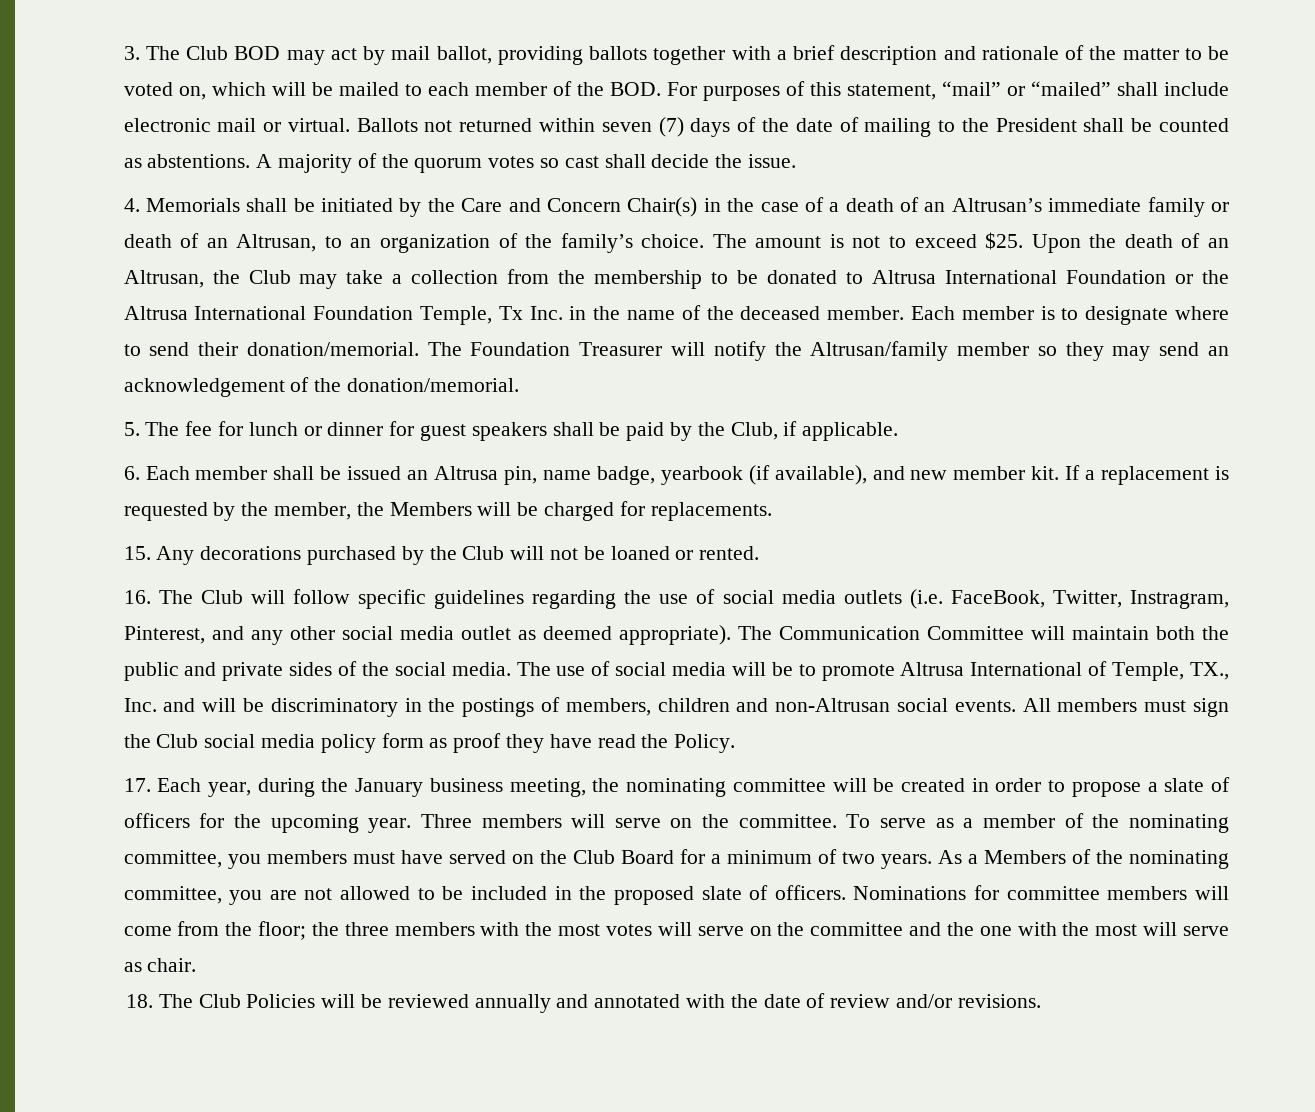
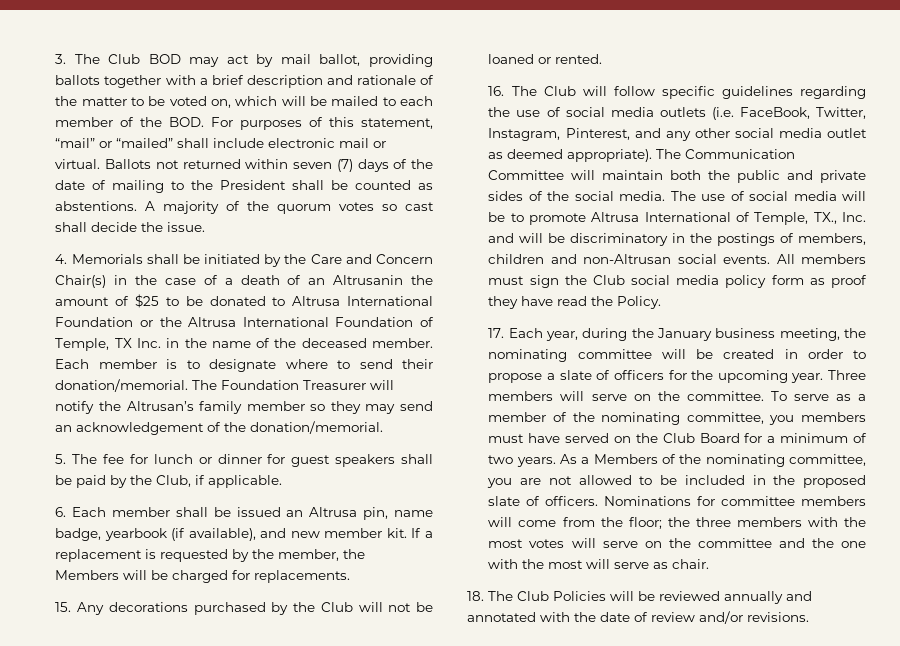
[951,197,1230,217] [123,232,1229,253] [123,269,703,289] Altrusan’s immediate family or death of an Altrusan, to an organization of the family’s choice. The amount is not to exceed $25. Upon the death of an Altrusan, the Club may take a collection from the membership -> [333,275,434,285] [55,294,160,308] Altrusanin the amount of $25
[419,306,523,325] Temple, Tx -> [420,317,434,327] [55,338,132,351] of Temple, TX
[810,341,949,361] Altrusan/family -> [126,401,243,414] Altrusan’s family
[1130,590,1229,609] Instragram, -> [488,128,561,141] Instagram,

